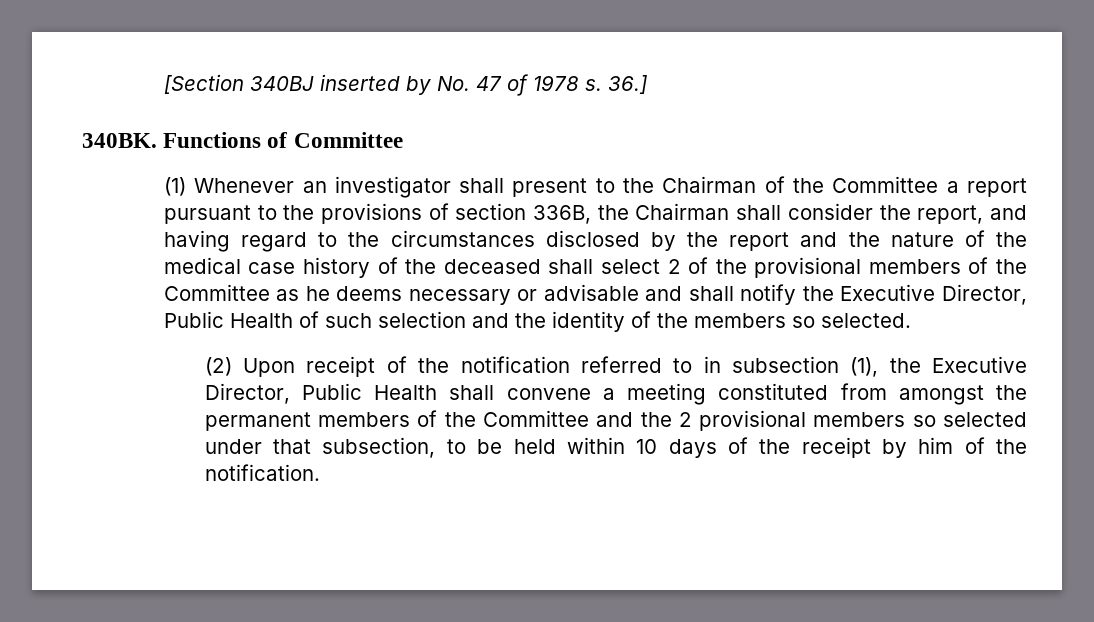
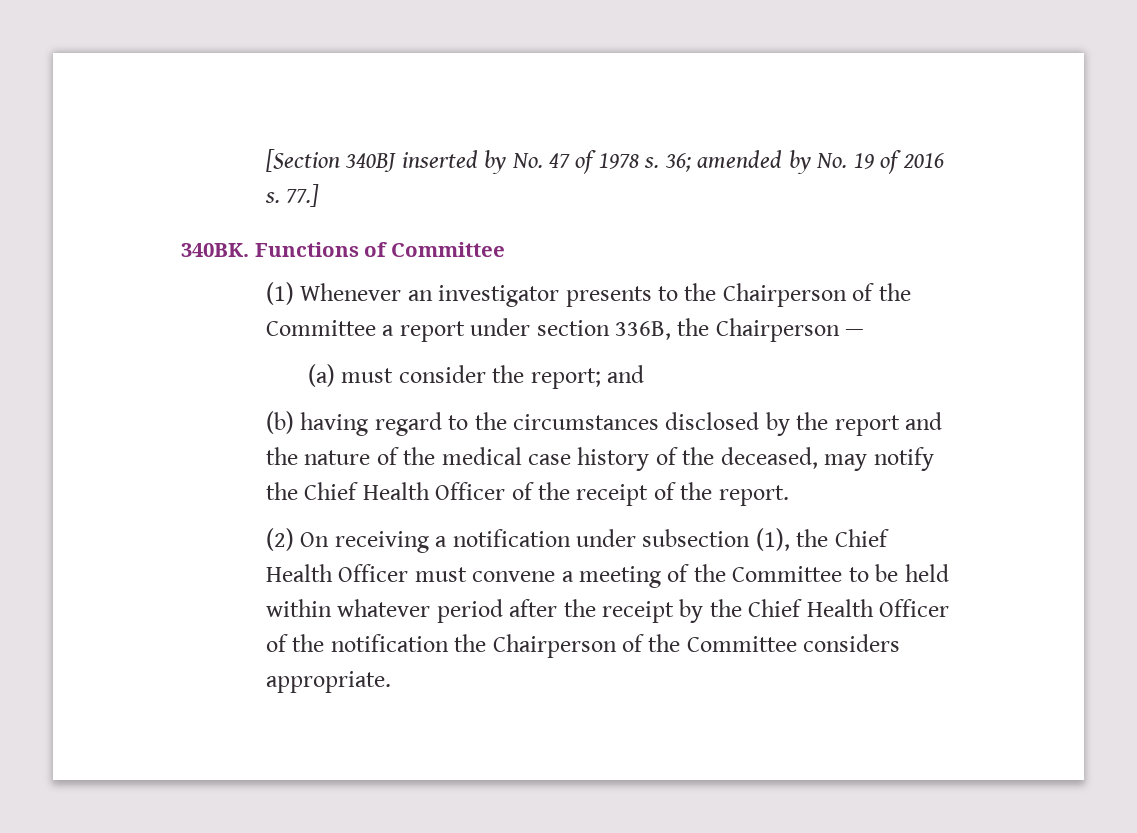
[607,75,647,94] 36.] -> [664,150,944,174] [264,184,320,207] 36; amended by No. 19 of 2016 s. 77.]
[459,176,757,197] shall present to the Chairman -> [565,283,847,307] presents to the Chairperson
[163,203,782,224] pursuant to the provisions of section 336B, the Chairman shall -> [470,318,865,342] [307,364,394,387] under section 336B, the Chairperson — // (a) must
[917,205,1027,224] report, and -> [530,365,645,389] [265,411,294,434] report; and // (b)
[443,257,1028,278] [163,284,1028,305] [163,311,911,332] [204,356,1027,377] [204,383,1028,405] [204,410,1027,431] [204,437,1027,458] [204,464,320,481] deceased shall select 2 of the provisional members of the Committee as he deems necessary or advisable and shall notify the Executive Director, Public Health of such selection and the identity of the members so selected. // (2) Upon receipt of the notification referred to in subsection (1), the Executive Director, Public Health shall convene a meeting constituted from amongst the permanent members of the Committee and the 2 provisional members so selected under that subsection, to be held within 10 days of the receipt by him of the notification. -> [720,447,934,471] [265,482,789,506] [265,528,889,553] [265,564,949,588] [265,599,950,623] [265,634,901,658] [265,671,391,693] deceased, may notify the Chief Health Officer of the receipt of the report. // (2) On receiving a notification under subsection (1), the Chief Health Officer must convene a meeting of the Committee to be held within whatever period after the receipt by the Chief Health Officer of the notification the Chairperson of the Committee considers appropriate.

